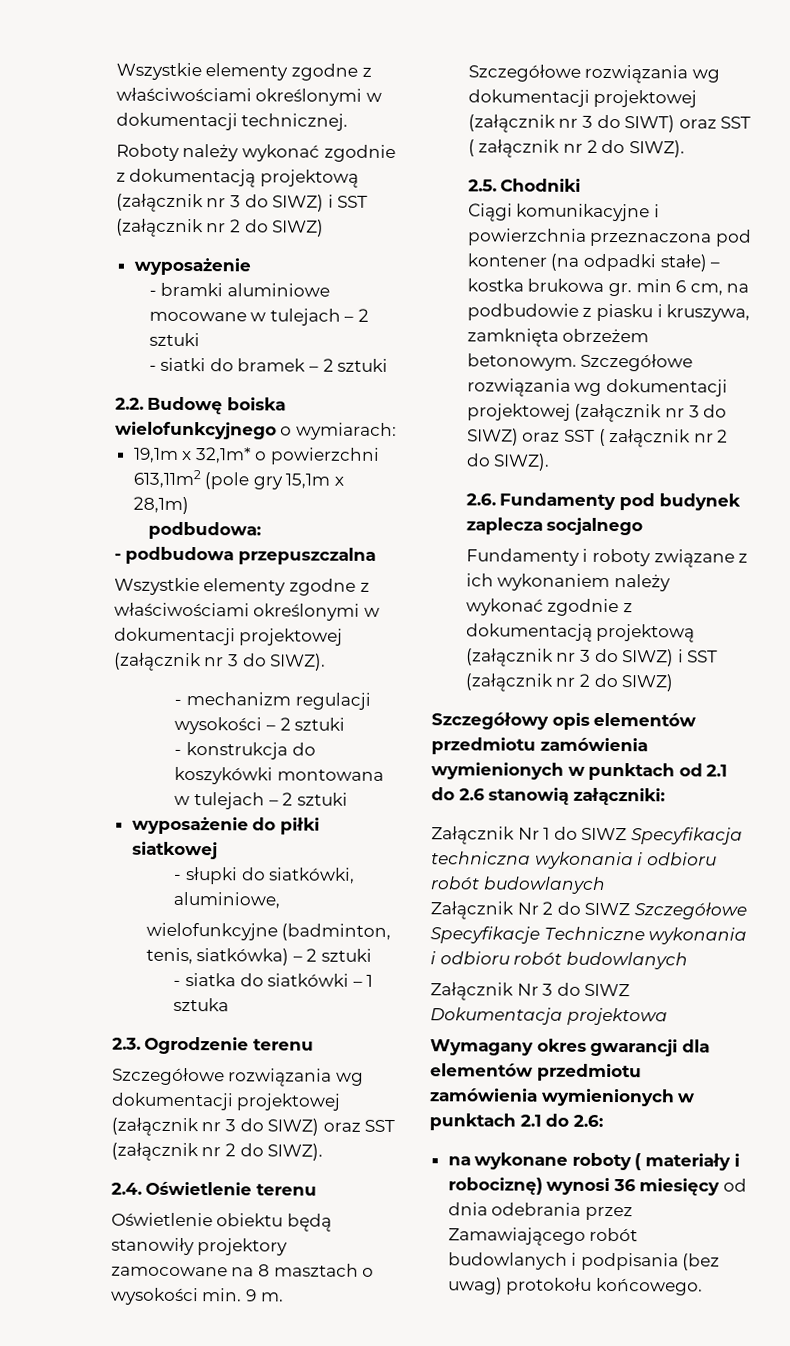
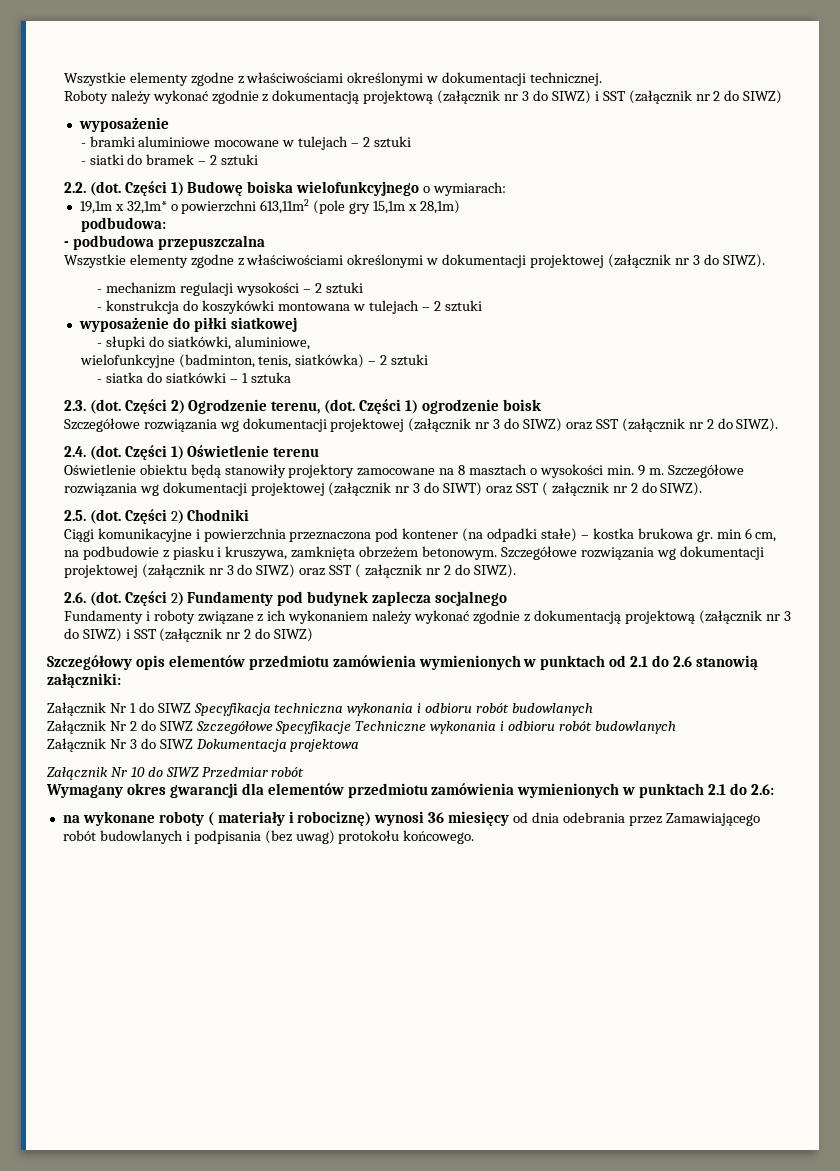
(144, 403) none -> [89,181,184,196] (dot. Części 1)
[144,1036,314,1055] Ogrodzenie terenu -> [89,399,541,414] (dot. Części 2) Ogrodzenie terenu, (dot. Części 1) ogrodzenie boisk
(142, 1188) none -> [89,445,184,460] (dot. Części 1)
(497, 185) none -> [89,509,184,524] (dot. Części 2)
(496, 499) none -> [89,591,184,606] (dot. Części 2)
(668, 1016) none -> [47,767,305,780] // Załącznik Nr 10 do SIWZ Przedmiar robót

